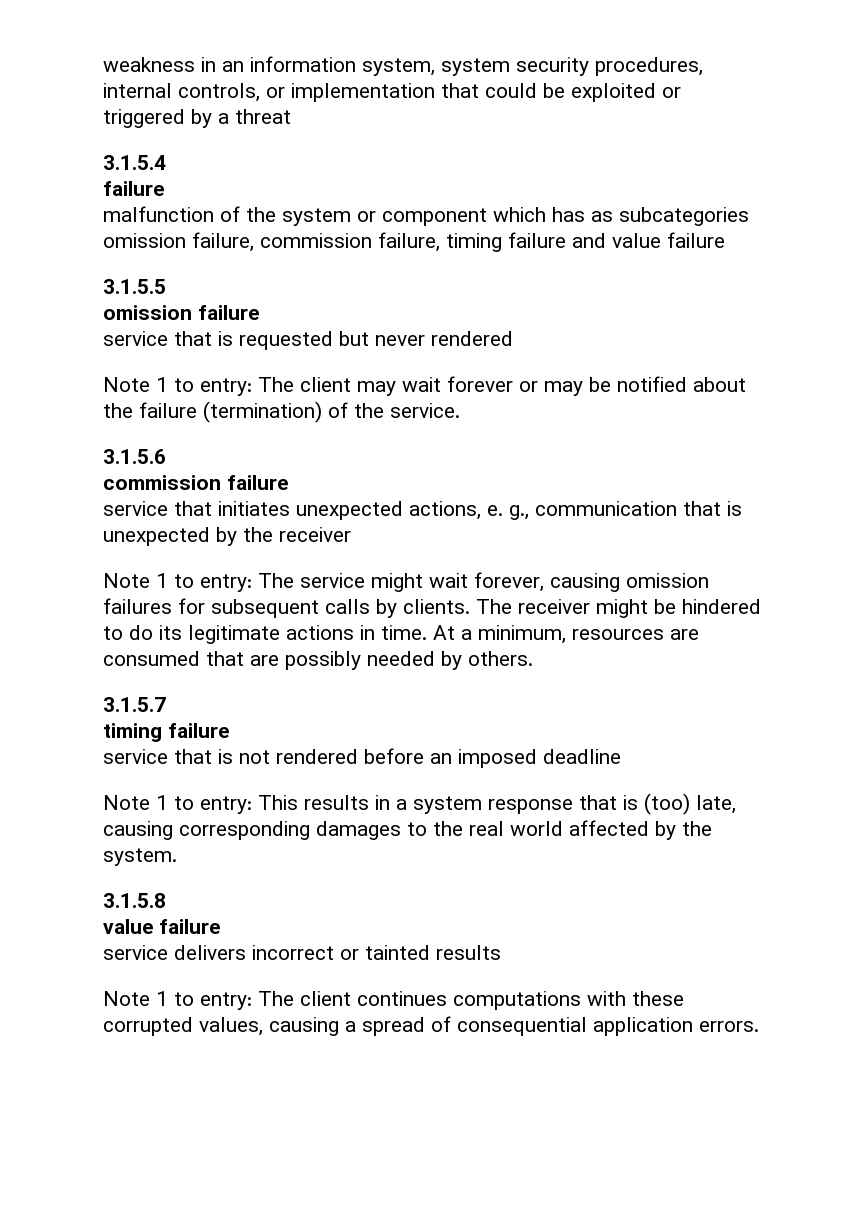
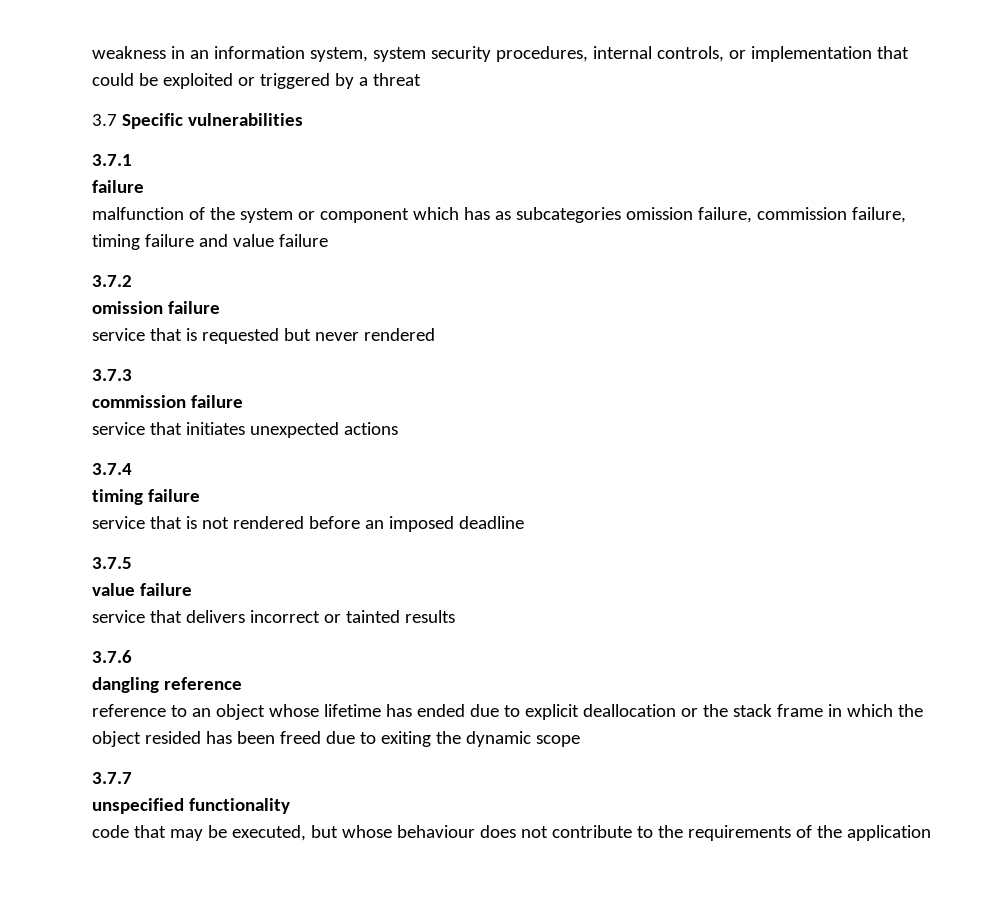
[103,155,166,170] 3.1.5.4 -> [92,113,303,129] [92,154,132,166] 3.7 Specific vulnerabilities // 3.7.1
[103,279,166,294] 3.1.5.5 -> [92,275,132,287] 3.7.2
[103,376,746,396] [103,401,460,423] [103,449,166,464] Note 1 to entry: The client may wait forever or may be notified about the failure (termination) of the service. // 3.1.5.6 -> [92,369,132,381] 3.7.3
[409,501,742,520] [103,527,351,546] [103,572,709,592] [103,598,761,618] [103,625,699,644] [103,651,533,670] [103,697,166,712] actions, e. g., communication that is unexpected by the receiver // Note 1 to entry: The service might wait forever, causing omission failures for subsequent calls by clients. The receiver might be hindered to do its legitimate actions in time. At a minimum, resources are consumed that are possibly needed by others. // 3.1.5.7 -> [343,422,398,435] [92,463,132,475] actions // 3.7.4
[103,793,736,815] [103,820,712,840] [103,848,177,866] [103,893,166,908] Note 1 to entry: This results in a system response that is (too) late, causing corresponding damages to the real world affected by the system. // 3.1.5.8 -> [92,557,132,569] 3.7.5
(168, 952) none -> [149,610,182,623] that
[103,991,684,1010] [103,1016,759,1036] Note 1 to entry: The client continues computations with these corrupted values, causing a spread of consequential application errors. -> [92,650,132,663] [92,677,242,693] [92,704,923,720] [92,731,580,747] [92,772,132,784] [92,798,290,814] [92,825,931,841] 3.7.6 // dangling reference // reference to an object whose lifetime has ended due to explicit deallocation or the stack frame in which the object resided has been freed due to exiting the dynamic scope // 3.7.7 // unspecified functionality // code that may be executed, but whose behaviour does not contribute to the requirements of the application

